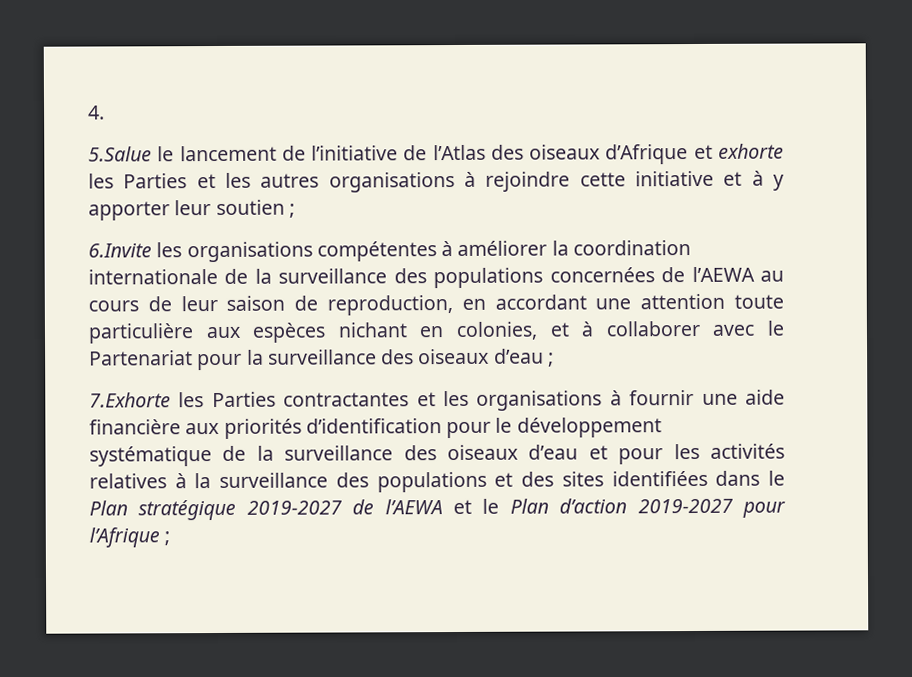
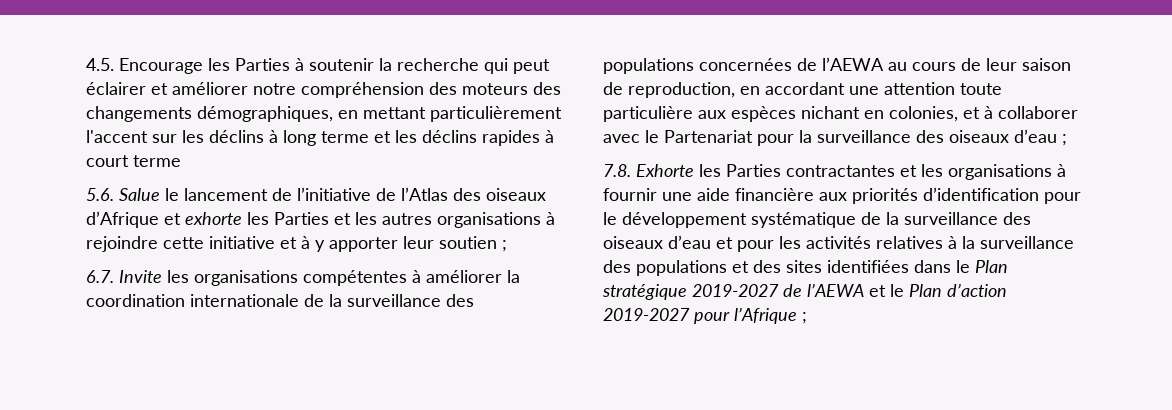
[88,105,105,120] [88,146,152,162] 4. // 5.Salue -> [86,58,550,74] [86,82,561,98] [86,106,562,122] [86,130,554,146] [86,155,181,167] [86,188,160,201] 4.5. Encourage les Parties à soutenir la recherche qui peut éclairer et améliorer notre compréhension des moteurs des changements démographiques, en mettant particulièrement l'accent sur les déclins à long terme et les déclins rapides à court terme // 5.6. Salue
[88,243,152,258] 6.Invite -> [86,270,162,283] 6.7. Invite
[89,392,171,408] 7.Exhorte -> [603,164,694,177] 7.8. Exhorte

